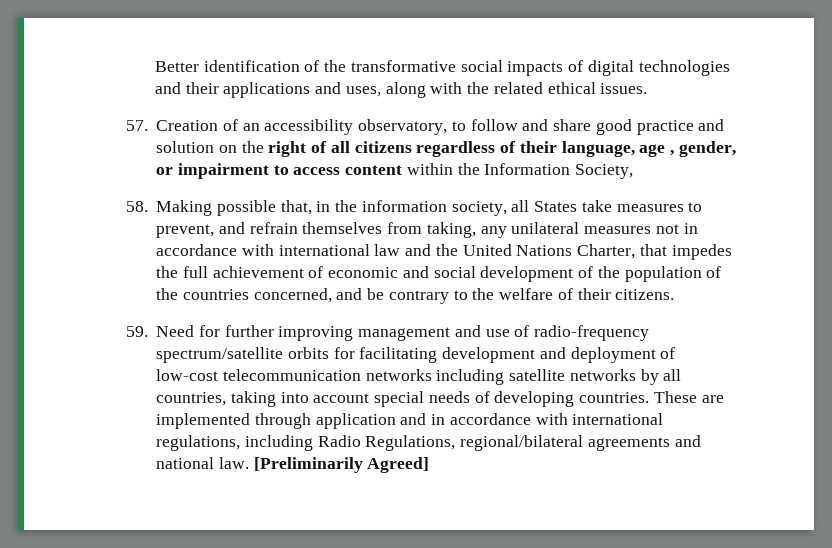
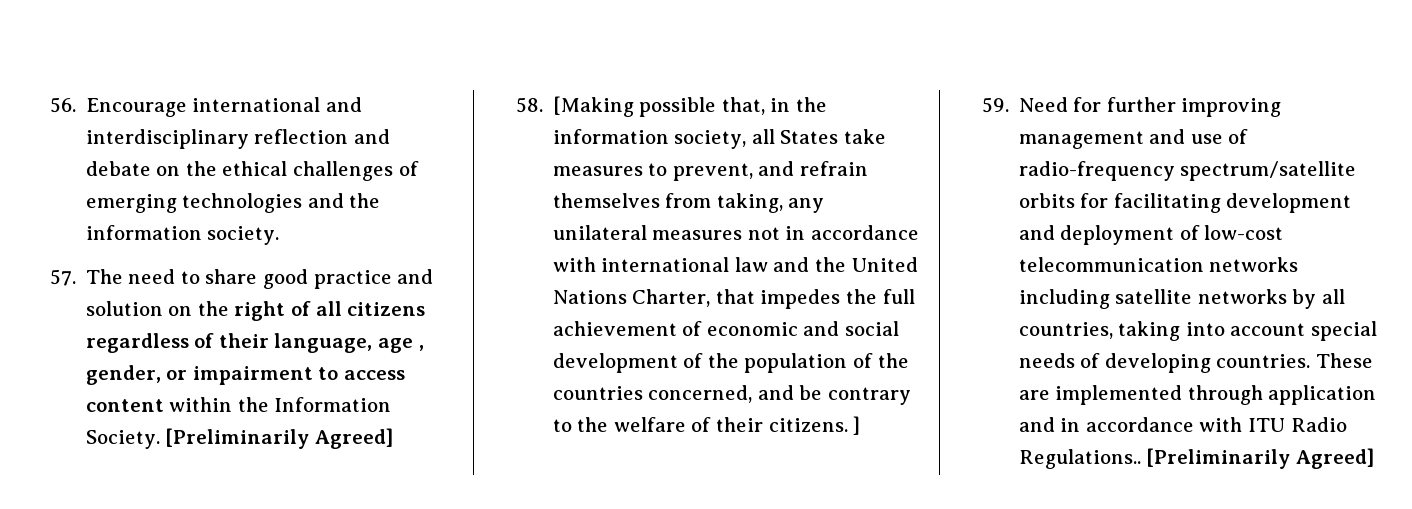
[155,60,730,76] [155,82,648,98] [125,119,549,135] Better identification of the transformative social impacts of digital technologies and their applications and uses, along with the related ethical issues. // 57. Creation of an accessibility observatory, to follow and -> [49,97,362,117] [85,129,390,149] [85,161,419,181] [85,193,381,213] [85,225,280,245] [49,269,200,286] 56. Encourage international and interdisciplinary reflection and debate on the ethical challenges of emerging technologies and the information society. // 57. The need to
[575,164,634,179] Society, -> [85,428,393,449] Society. [Preliminarily Agreed]
[156,200,213,216] Making -> [552,96,634,117] [Making
(675, 294) none -> [853,416,861,435] ]
[572,413,664,425] [156,435,701,451] [156,457,249,469] international regulations, including Radio Regulations, regional/bilateral agreements and national law. -> [1247,417,1347,432] [1018,449,1141,469] ITU Radio Regulations..

